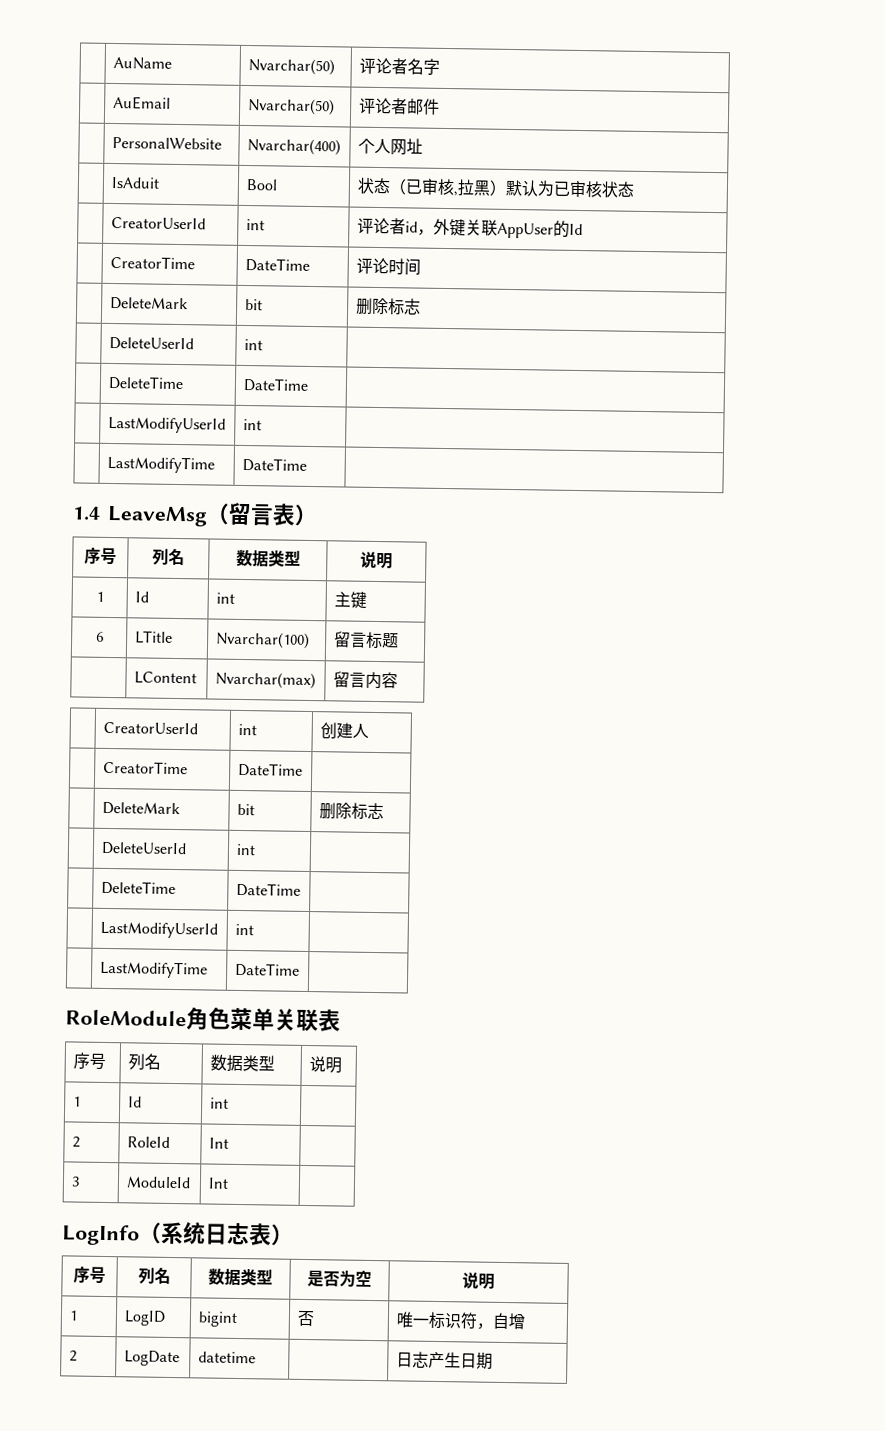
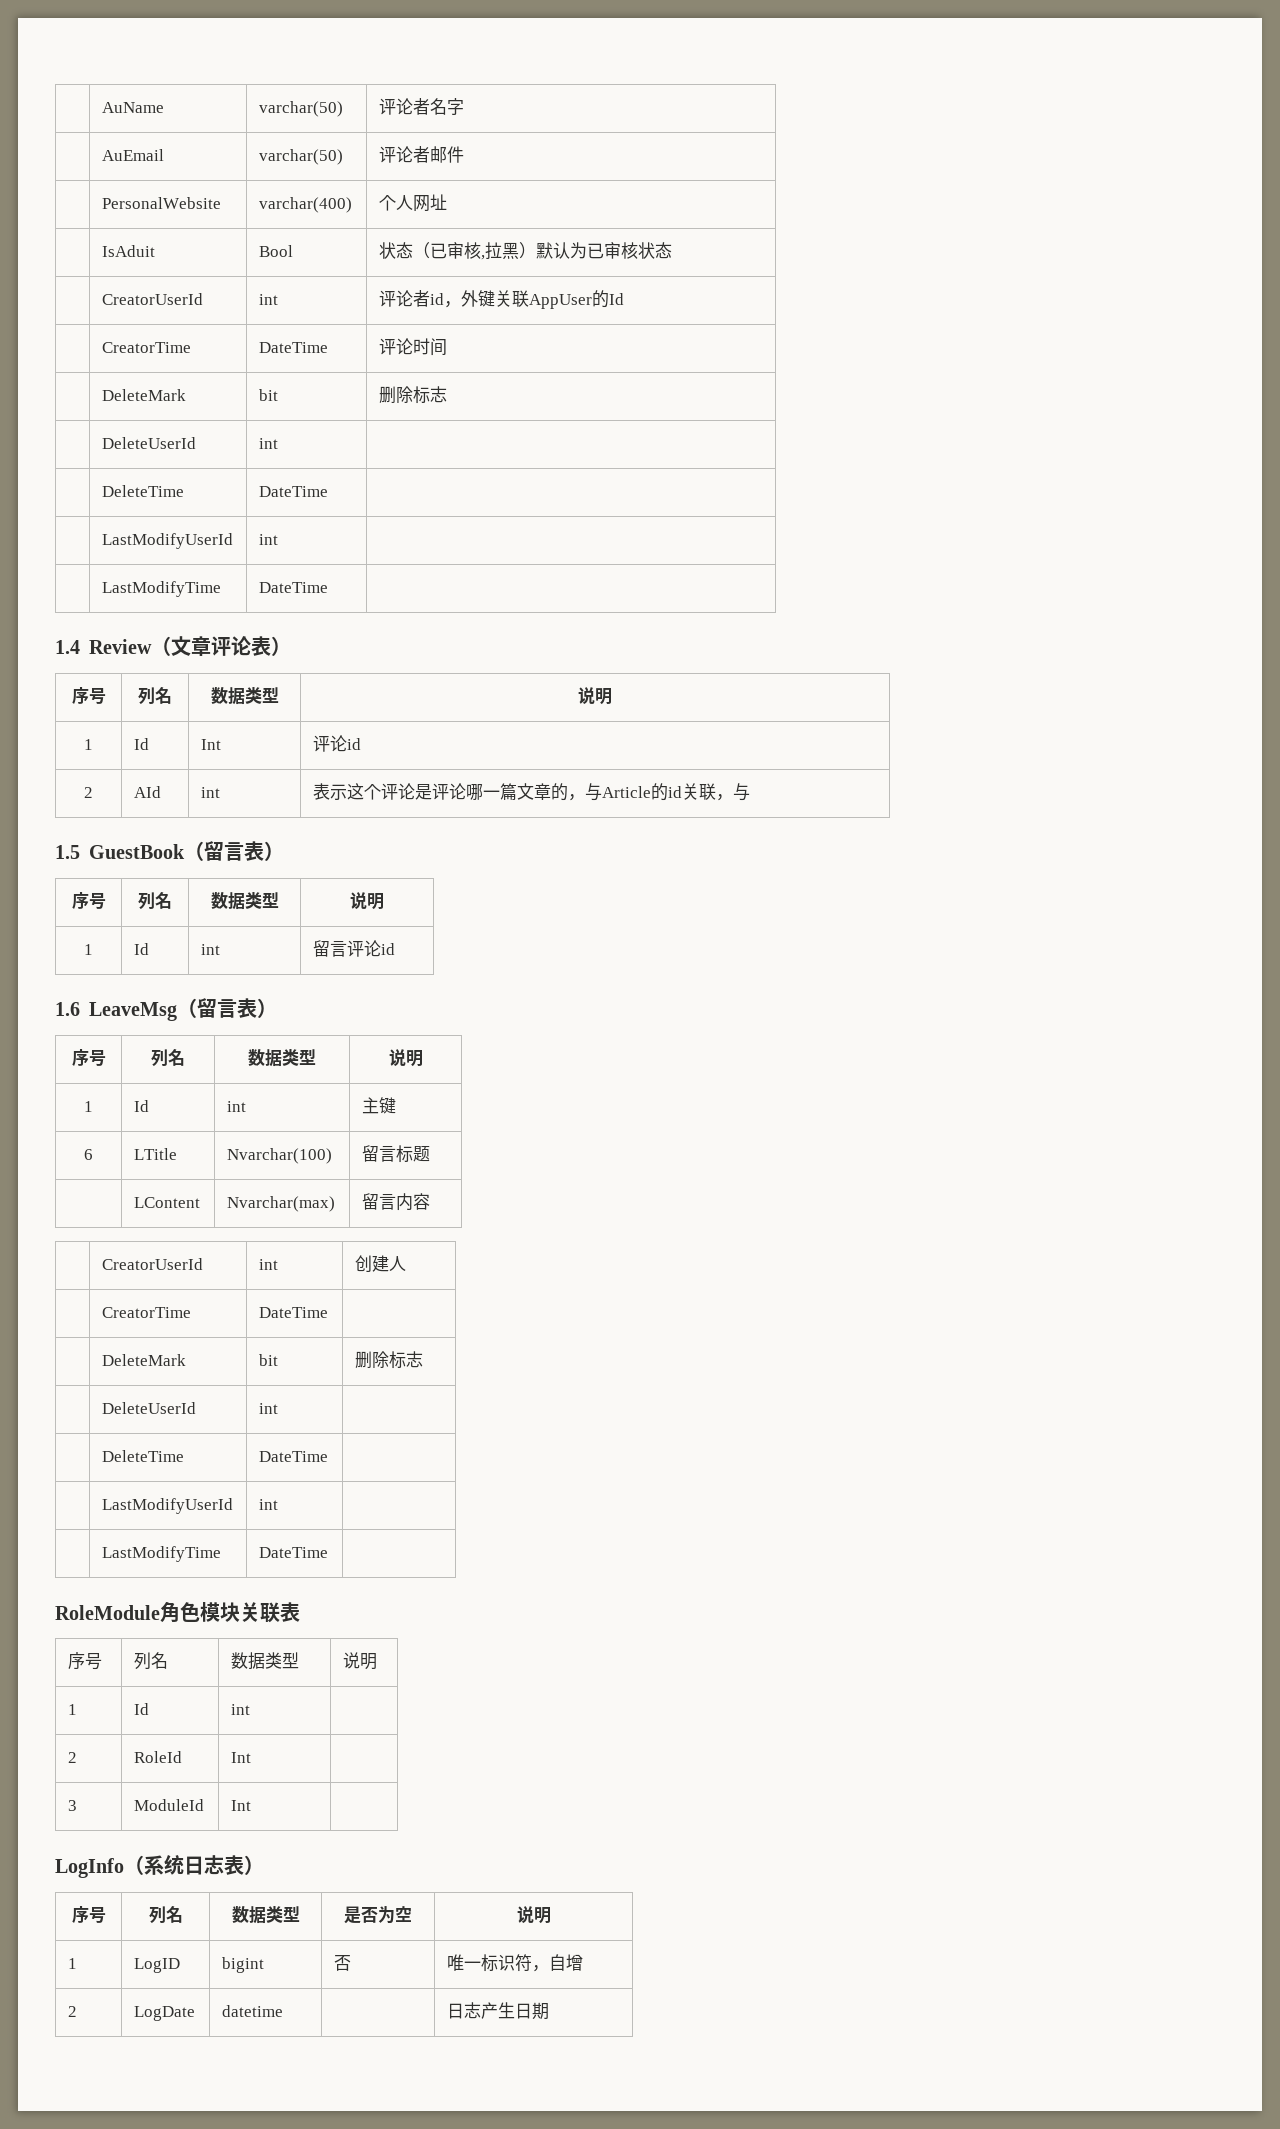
[247,58,335,76] Nvarchar(50) -> [258,101,343,117] varchar(50)
[247,97,335,116] Nvarchar(50) -> [258,149,343,165] varchar(50)
[246,137,341,156] Nvarchar(400) -> [258,197,352,213] varchar(400)
(101, 513) none -> [88,636,291,656] [71,687,106,704] [138,687,172,705] [210,687,279,705] [578,687,612,705] [84,739,93,750] [133,738,149,750] [200,739,221,750] [312,735,361,752] [84,787,93,798] [133,786,161,798] [200,787,220,798] [312,783,750,801] [55,841,284,861] [71,892,106,909] [138,892,172,910] [210,892,279,910] [350,892,384,910] [84,944,93,955] [133,943,149,955] [200,944,220,955] [312,940,395,957] [55,1002,80,1016] Review（文章评论表） // 序号 | 列名 | 数据类型 | 说明 // 1 | Id | Int | 评论id // 2 | AId | int | 表示这个评论是评论哪一篇文章的，与Article的id关联，与 // 1.5 GuestBook（留言表） // 序号 | 列名 | 数据类型 | 说明 // 1 | Id | int | 留言评论id // 1.6
[230,1007,275,1031] 菜单 -> [200,1602,240,1622] 模块

